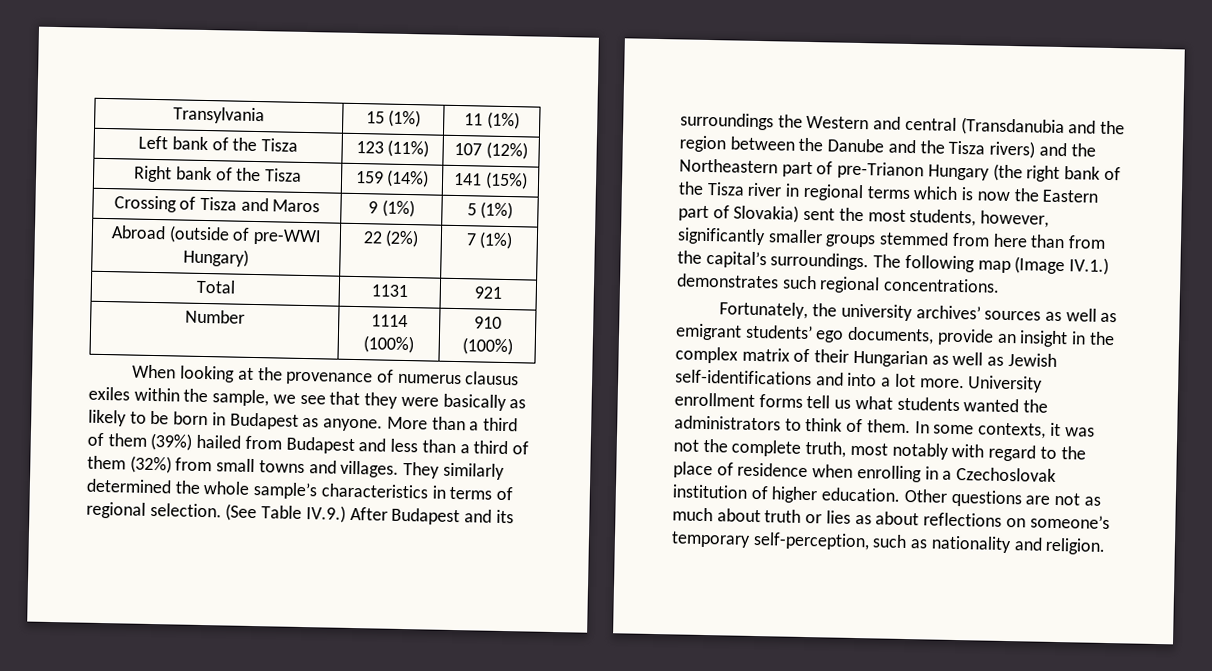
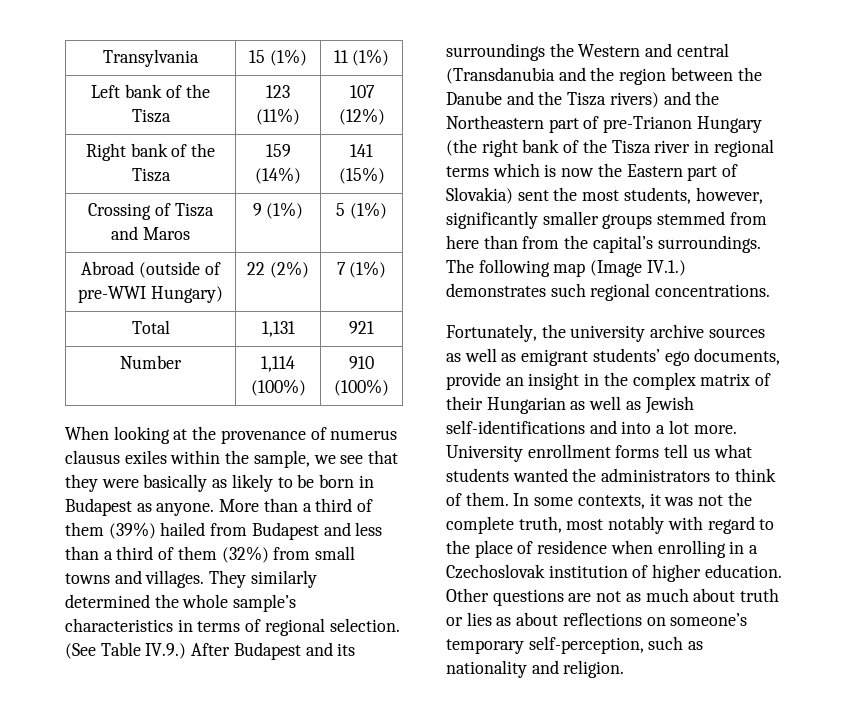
[371,284,408,298] 1131 -> [261,321,295,337] 1,131
[371,314,408,328] 1114 -> [261,356,295,372] 1,114
[915,305,981,320] archives’ -> [650,324,705,338] archive

